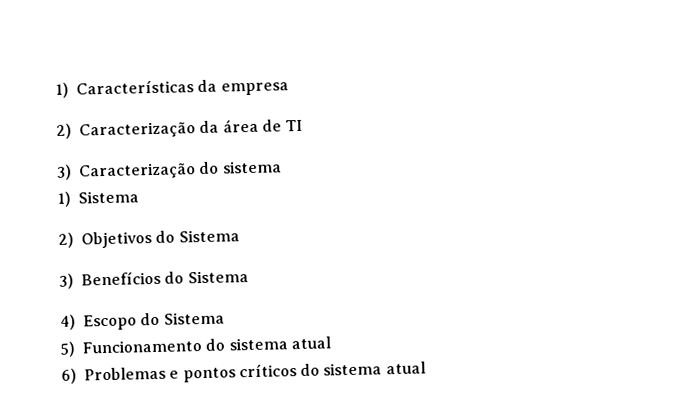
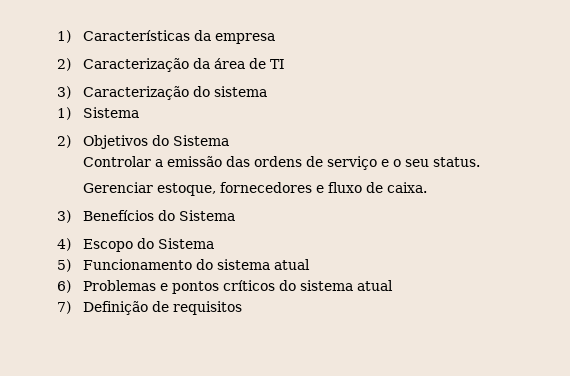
(240, 236) none -> [82,156,480,170] [82,182,427,196] // Controlar a emissão das ordens de serviço e o seu status. // Gerenciar estoque, fornecedores e fluxo de caixa.
(426, 368) none -> [57,301,242,315] // 7) Definição de requisitos

